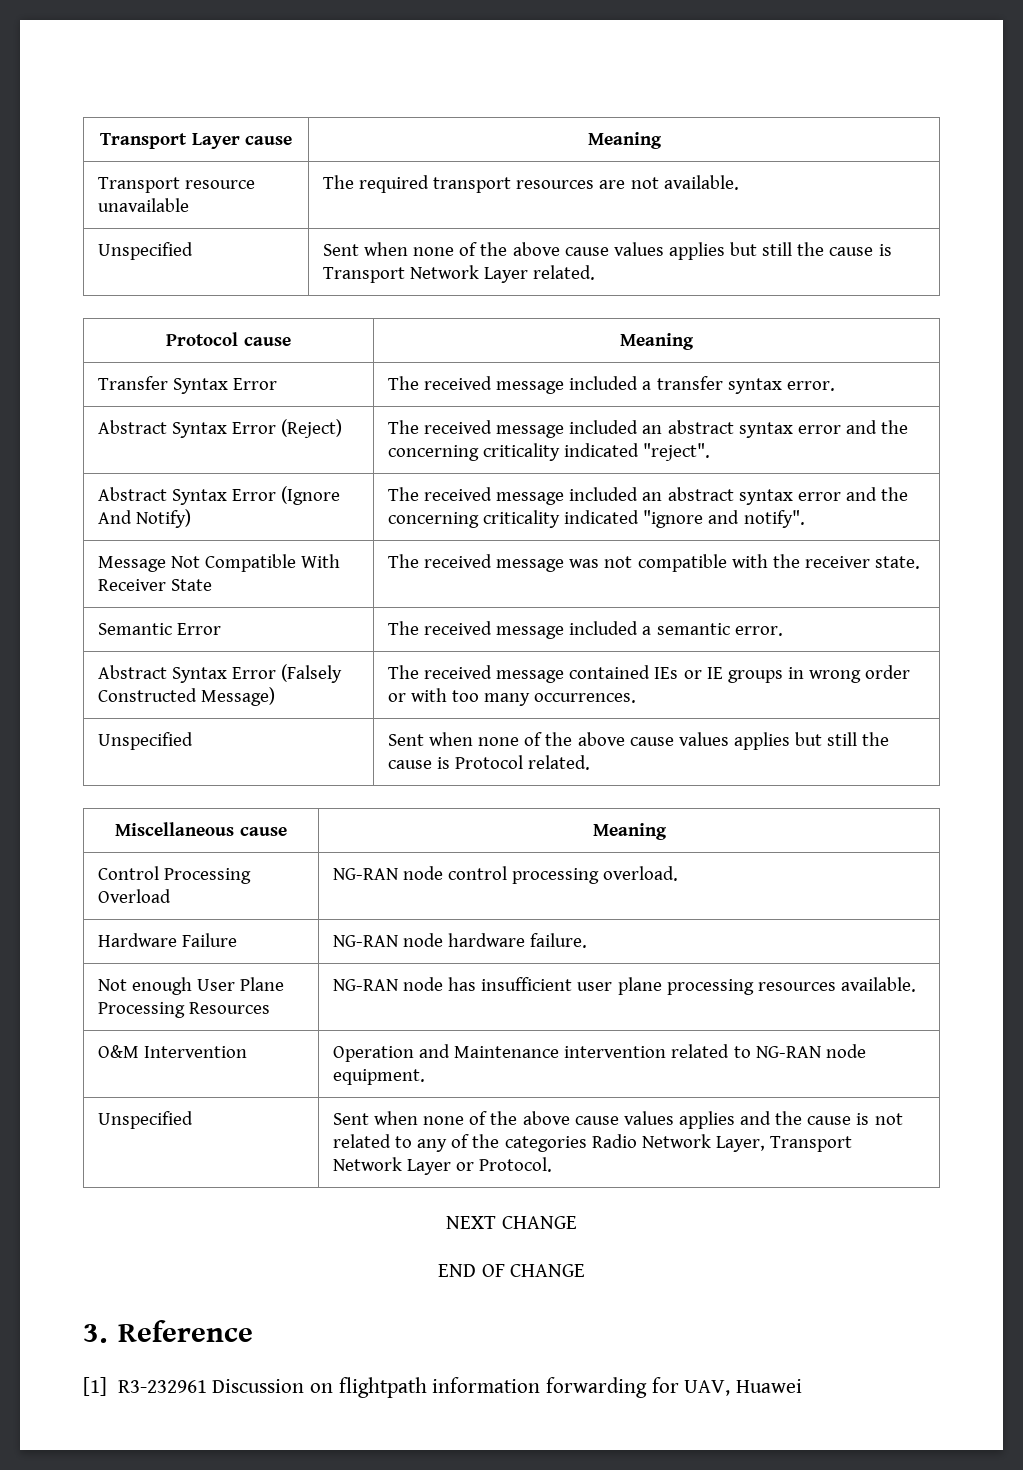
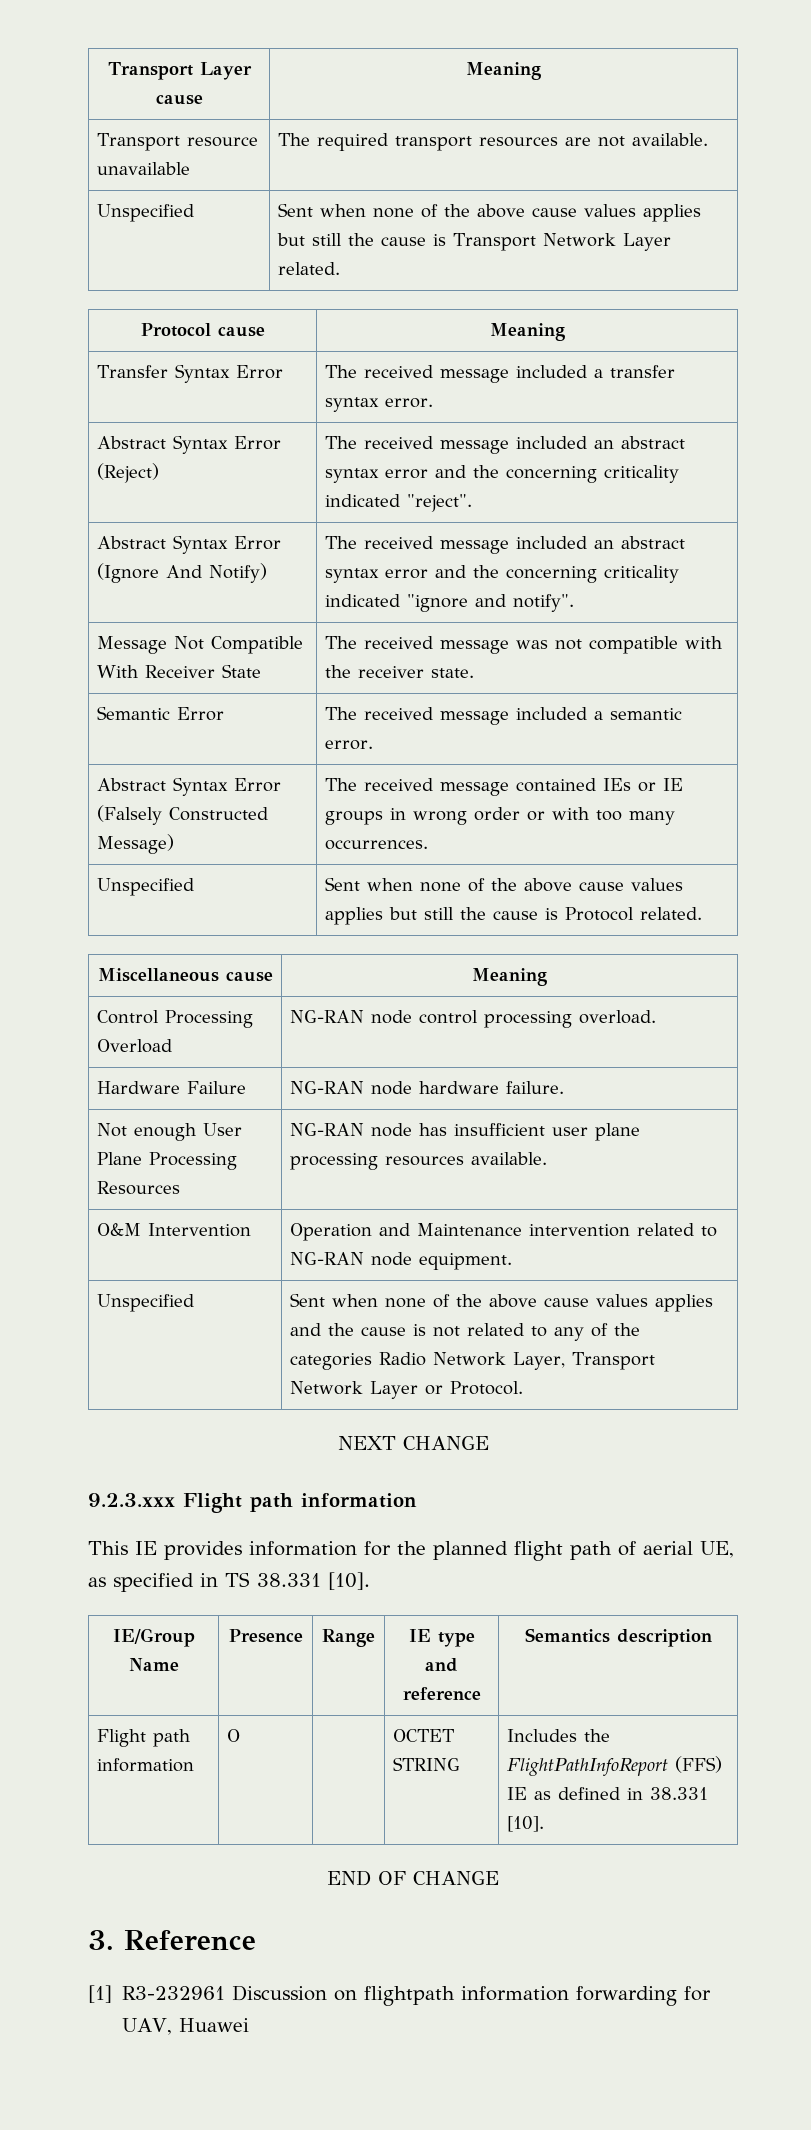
(577, 1222) none -> [88,1493,417,1513] [88,1541,734,1561] [88,1572,370,1592] [112,1628,195,1647] [128,1658,179,1671] [228,1629,303,1643] [322,1629,375,1647] [408,1629,475,1647] [425,1658,458,1672] [402,1687,481,1700] [524,1628,712,1647] [97,1729,191,1747] [97,1758,195,1772] [227,1729,241,1742] [393,1729,455,1742] [393,1757,461,1771] [507,1729,611,1742] [507,1756,723,1776] [507,1787,709,1800] [507,1816,545,1832] // 9.2.3.xxx Flight path information // This IE provides information for the planned flight path of aerial UE, as specified in TS 38.331 [10]. // IE/Group Name | Presence | Range | IE type and reference | Semantics description // Flight path information | O | | OCTET STRING | Includes the FlightPathInfoReport (FFS) IE as defined in 38.331 [10].

